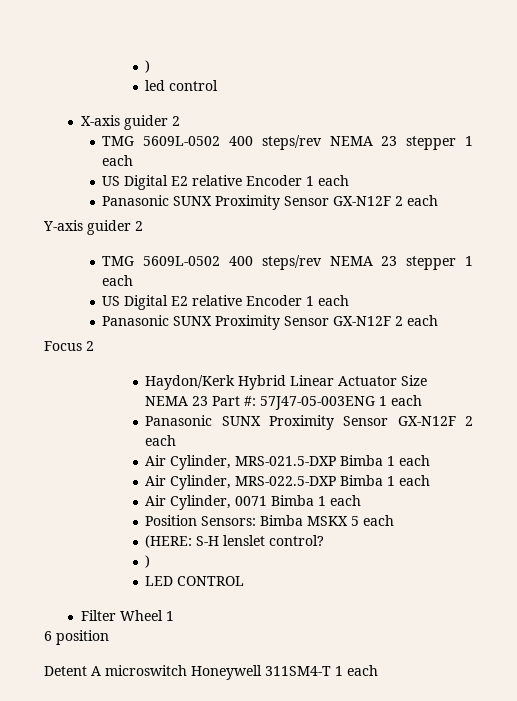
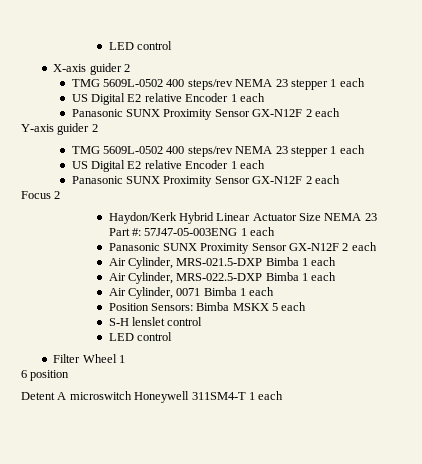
[145,60,151,73] [145,80,166,91] ) // led -> [108,42,134,50] LED
[145,535,193,548] (HERE: -> (307, 306) none
[269,535,325,546] [145,555,151,568] [145,576,245,586] control? // ) // LED CONTROL -> [167,317,203,326] [108,332,172,341] control // LED control

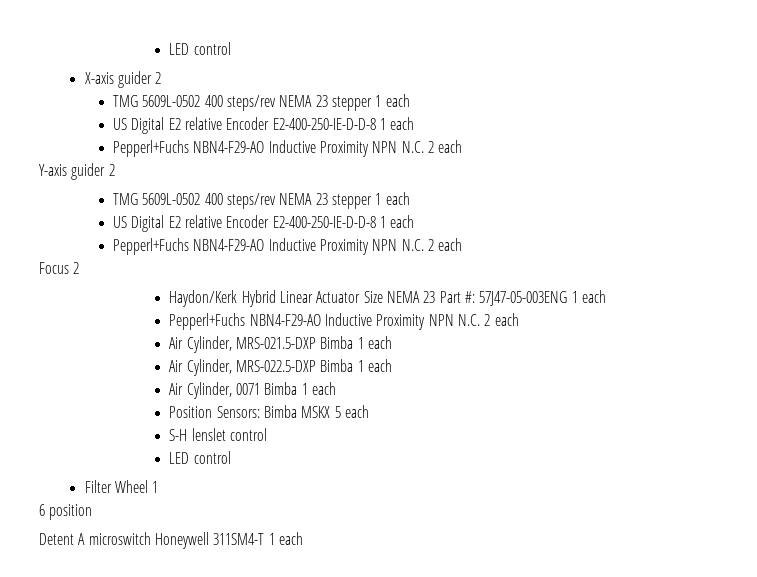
[230,93,265,102] [71,109,303,120] 1 each // Panasonic SUNX Proximity Sensor GX-N12F -> [272,117,415,130] [112,140,424,157] E2-400-250-IE-D-D-8 1 each // Pepperl+Fuchs NBN4-F29-AO Inductive Proximity NPN N.C.
[230,160,265,169] [71,176,303,187] 1 each // Panasonic SUNX Proximity Sensor GX-N12F -> [272,215,415,228] [112,238,424,255] E2-400-250-IE-D-D-8 1 each // Pepperl+Fuchs NBN4-F29-AO Inductive Proximity NPN N.C.
[108,243,340,254] Panasonic SUNX Proximity Sensor GX-N12F -> [169,313,480,330] Pepperl+Fuchs NBN4-F29-AO Inductive Proximity NPN N.C.

